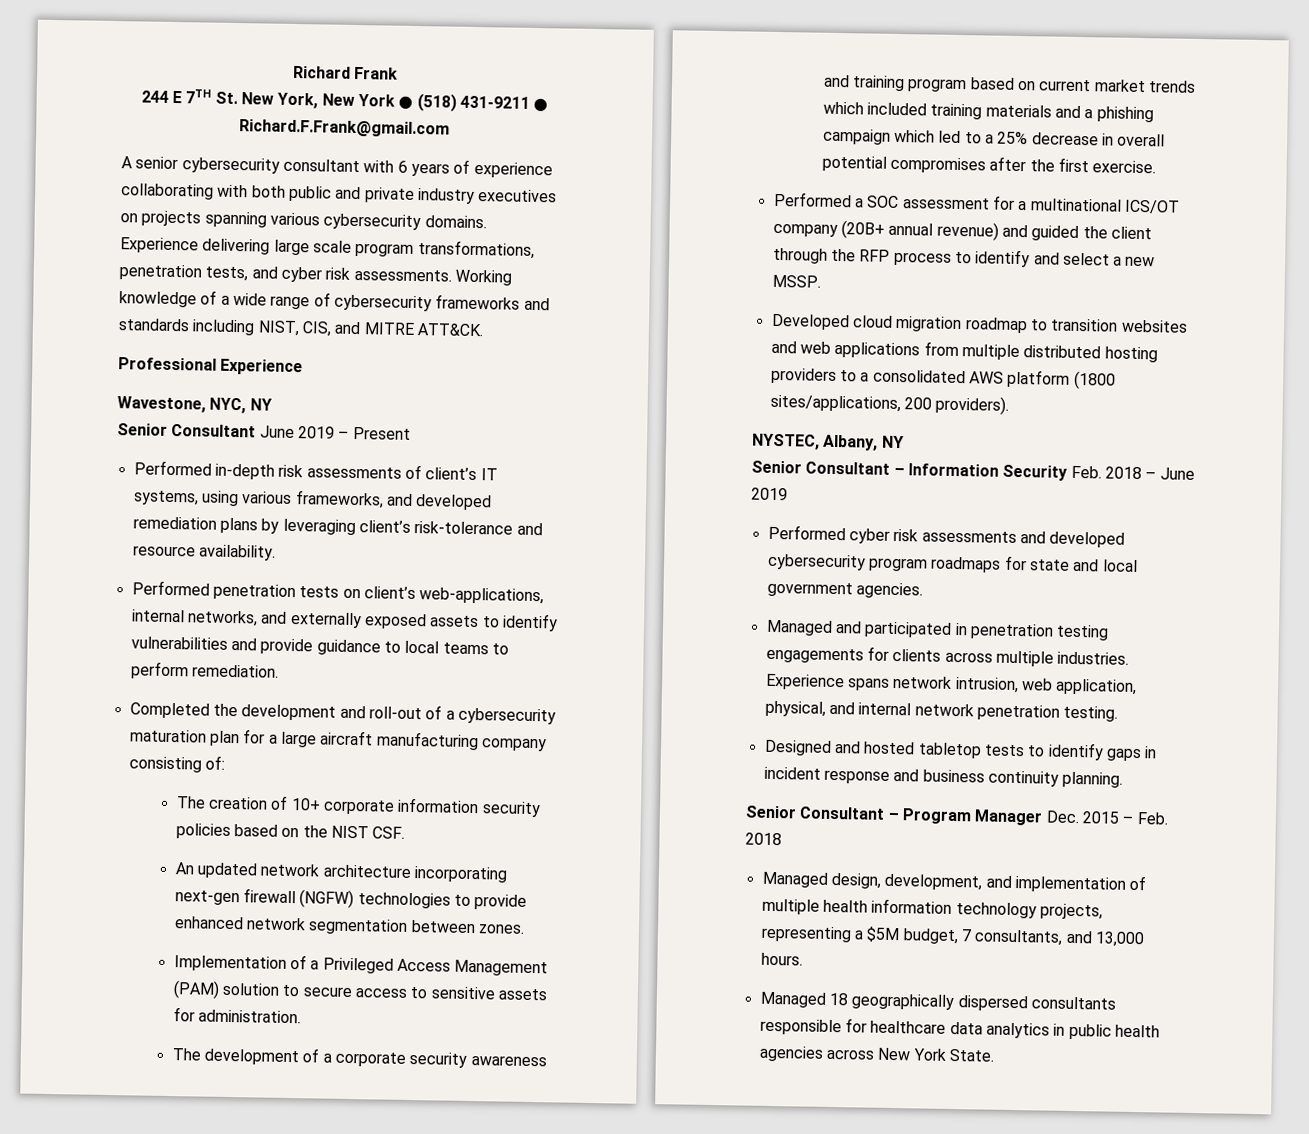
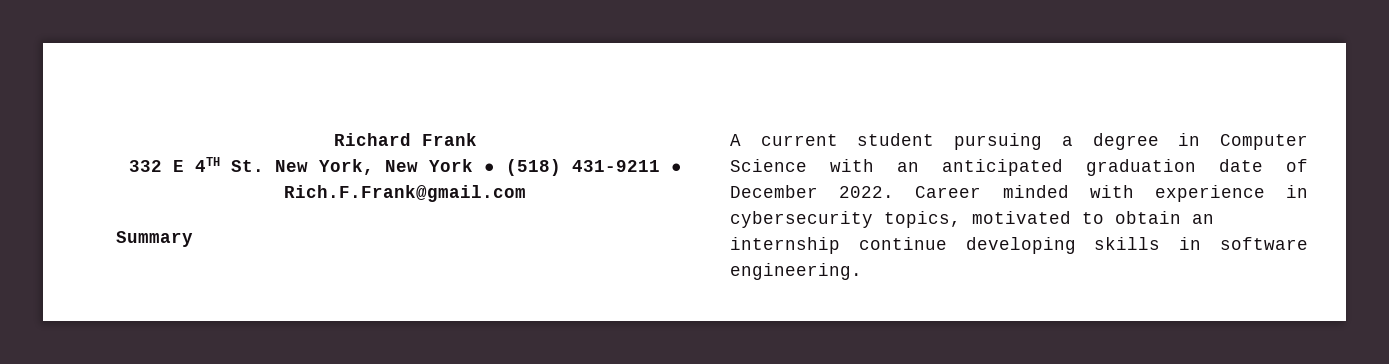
[140,89,212,104] 244 E 7TH -> [128,157,220,172] 332 E 4TH
[239,119,450,138] Richard.F.Frank@gmail.com -> [284,185,526,202] [116,231,193,247] Rich.F.Frank@gmail.com // Summary
[135,156,553,179] [121,183,558,204] [120,210,487,231] [120,237,535,259] [119,264,512,286] [119,290,550,312] [118,318,484,337] [118,357,304,376] [117,396,272,414] [117,423,411,440] [133,460,498,481] [132,490,493,511] [132,516,543,536] [132,544,276,561] [131,580,545,605] [131,609,558,632] [130,636,509,656] [130,661,279,680] [129,702,556,725] [129,729,547,752] [128,755,225,773] [175,795,541,818] [175,823,406,840] [174,862,507,883] [174,888,528,910] [173,916,525,935] [173,955,549,977] [172,980,547,1001] [172,1007,301,1024] [171,1048,547,1068] [822,74,1196,93] [822,101,1154,123] [822,128,1166,147] [821,155,1157,174] [773,191,1180,214] [772,220,1152,242] [772,247,1156,268] [771,274,821,288] [770,313,1188,334] [770,340,1158,363] [770,367,1116,390] [769,394,1010,415] [751,433,904,451] [751,460,1195,481] [751,487,788,501] [767,524,1126,548] [766,553,1138,573] [766,581,923,599] [765,619,1110,641] [765,646,1130,667] [764,673,1138,696] [764,700,1119,722] [763,739,1158,762] [763,766,1124,788] [745,805,1168,826] [745,832,782,846] [761,871,1147,893] [761,898,1103,920] [760,925,1145,948] [760,952,803,966] [759,991,1116,1012] [759,1018,1160,1040] [758,1045,995,1062] senior cybersecurity consultant with 6 years of experience collaborating with both public and private industry executives on projects spanning various cybersecurity domains. Experience delivering large scale program transformations, penetration tests, and cyber risk assessments. Working knowledge of a wide range of cybersecurity frameworks and standards including NIST, CIS, and MITRE ATT&CK. // Professional Experience // Wavestone, NYC, NY // Senior Consultant June 2019 – Present // Performed in-depth risk assessments of client’s IT systems, using various frameworks, and developed remediation plans by leveraging client’s risk-tolerance and resource availability. // Performed penetration tests on client’s web-applications, internal networks, and externally exposed assets to identify vulnerabilities and provide guidance to local teams to perform remediation. // Completed the development and roll-out of a cybersecurity maturation plan for a large aircraft manufacturing company consisting of: // The creation of 10+ corporate information security policies based on the NIST CSF. // An updated network architecture incorporating next-gen firewall (NGFW) technologies to provide enhanced network segmentation between zones. // Implementation of a Privileged Access Management (PAM) solution to secure access to sensitive assets for administration. // The development of a corporate security awareness and training program based on current market trends which included training materials and a phishing campaign which led to a 25% decrease in overall potential compromises after the first exercise. // Performed a SOC assessment for a multinational ICS/OT company (20B+ annual revenue) and guided the client through the RFP process to identify and select a new MSSP. // Developed cloud migration roadmap to transition websites and web applications from multiple distributed hosting providers to a consolidated AWS platform (1800 sites/applications, 200 providers). // NYSTEC, Albany, NY // Senior Consultant – Information Security Feb. 2018 – June 2019 // Performed cyber risk assessments and developed cybersecurity program roadmaps for state and local government agencies. // Managed and participated in penetration testing engagements for clients across multiple industries. Experience spans network intrusion, web application, physical, and internal network penetration testing. // Designed and hosted tabletop tests to identify gaps in incident response and business continuity planning. // Senior Consultant – Program Manager Dec. 2015 – Feb. 2018 // Managed design, development, and implementation of multiple health information technology projects, representing a $5M budget, 7 consultants, and 13,000 hours. // Managed 18 geographically dispersed consultants responsible for healthcare data analytics in public health agencies across New York State. -> [760,133,1308,150] [730,159,1308,176] [730,185,1308,202] [730,211,1214,228] [730,237,1308,254] [730,263,862,280] current student pursuing a degree in Computer Science with an anticipated graduation date of December 2022. Career minded with experience in cybersecurity topics, motivated to obtain an internship continue developing skills in software engineering.

